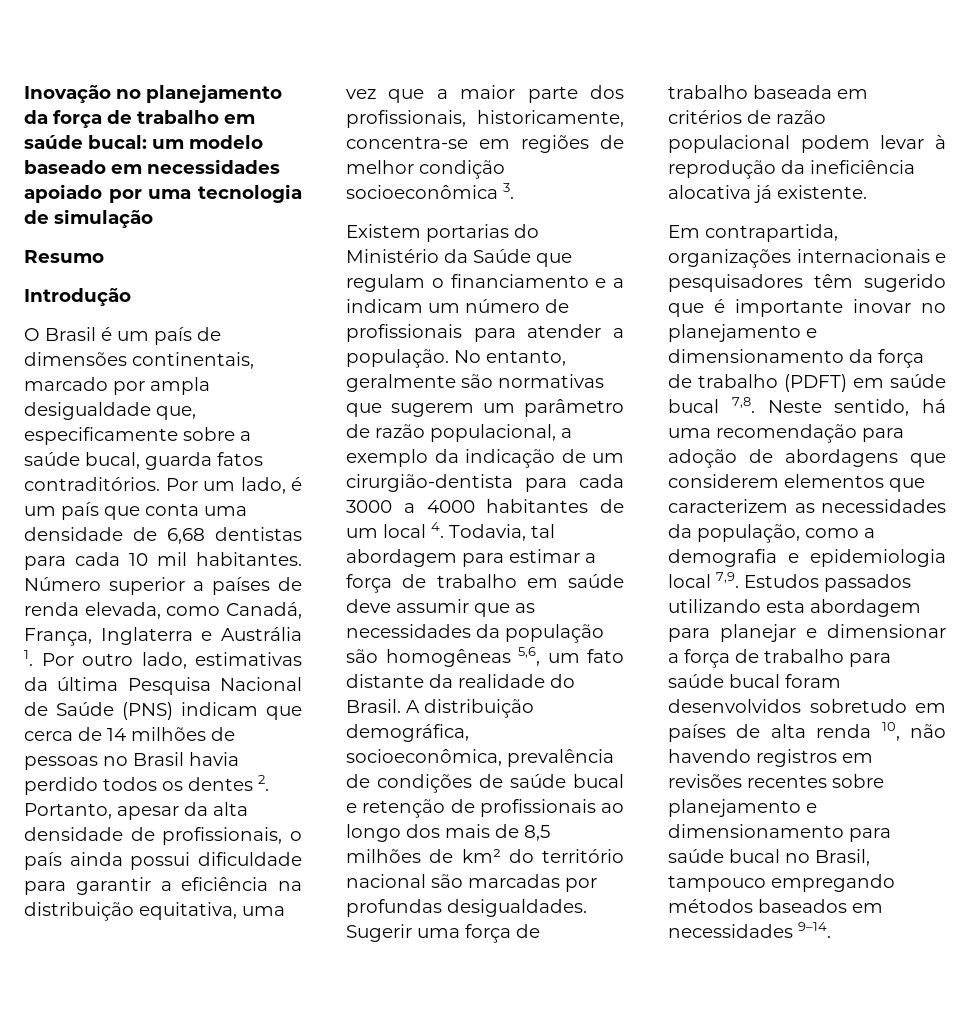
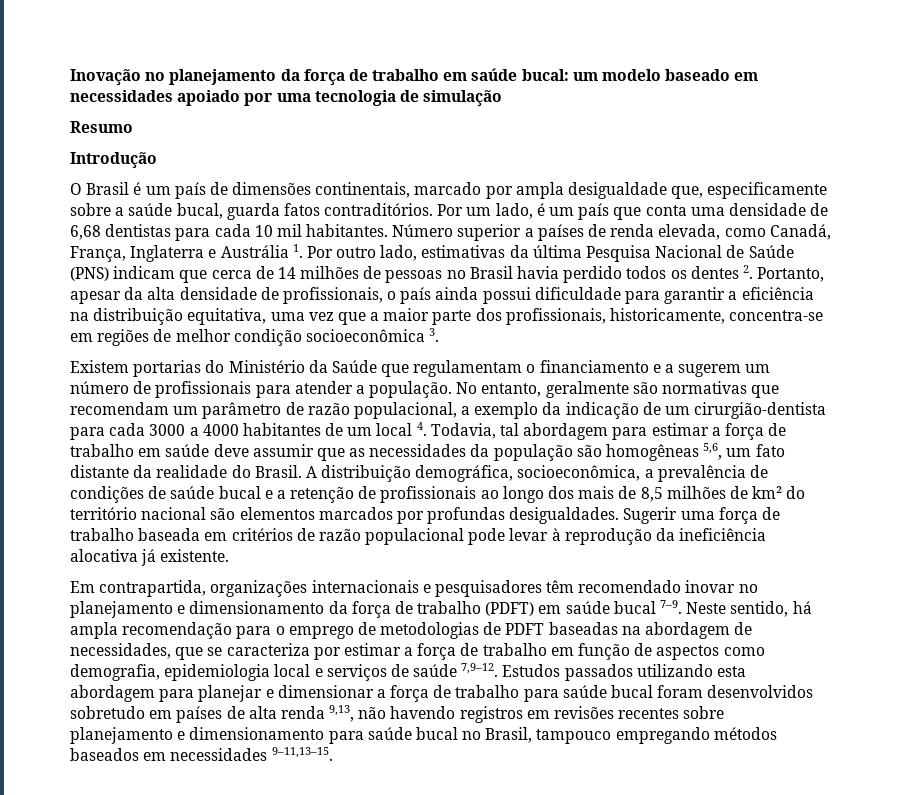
[346,274,425,292] regulam -> [413,360,523,377] regulamentam
[346,299,423,313] indicam -> [678,364,742,377] sugerem
[391,403,474,417] sugerem -> [70,402,169,415] recomendam
(502, 757) none -> [644,469,654,478] a
(357, 808) none -> [276,490,286,499] a
[468,874,560,888] marcadas -> [239,507,393,520] elementos marcados
[800,135,870,153] podem -> [468,528,506,545] pode
[864,274,946,292] [668,299,843,317] sugerido que é importante -> [578,580,682,593] recomendado
[731,397,755,413] 7,8. -> [660,600,683,614] 7–9.
[668,428,711,438] uma -> [70,622,118,639] ampla
[668,449,946,468] [668,474,925,492] [668,499,946,513] [668,524,875,543] [668,549,946,567] [668,572,739,588] adoção de abordagens que considerem elementos que caracterizem as necessidades da população, como a demografia e epidemiologia local 7,9. -> [275,622,753,639] [70,643,765,660] [70,663,499,681] o emprego de metodologias de PDFT baseadas na abordagem de necessidades, que se caracteriza por estimar a força de trabalho em função de aspectos como demografia, epidemiologia local e serviços de saúde 7,9–12.
[881,722,900,741] 10, -> [329,705,355,722] 9,13,
[798,922,831,938] 9–14. -> [271,747,333,761] 9–11,13–15.

